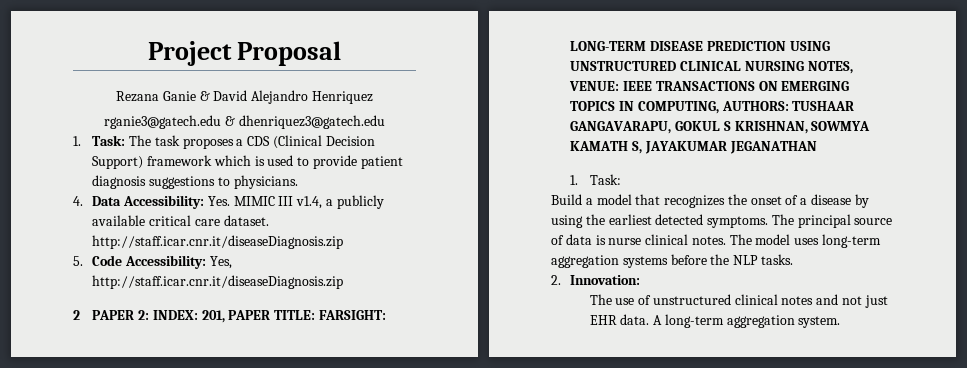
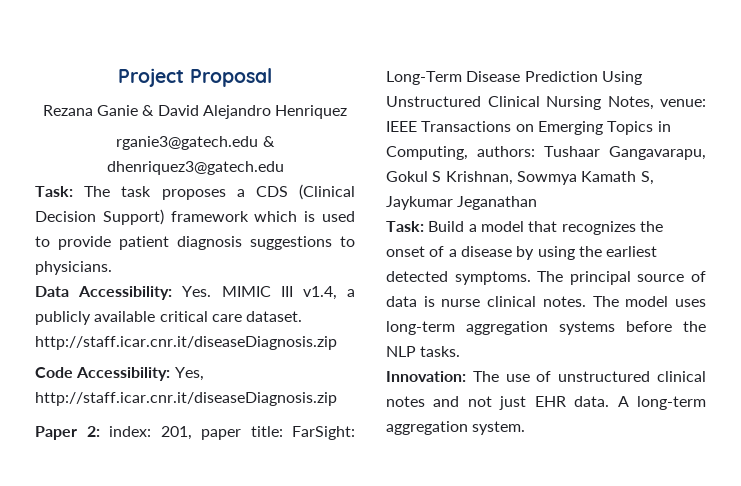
[73,136,81,146] 1. -> (284, 168) none
[73,196,83,206] 4. -> (112, 268) none
[73,256,83,266] 5. -> (337, 343) none
[73,310,386,323] [570,41,830,51] [570,61,853,74] [569,81,850,91] [570,101,855,114] [570,121,871,134] [570,141,817,154] [570,174,621,185] 2 PAPER 2: INDEX: 201, PAPER TITLE: FARSIGHT: LONG-TERM DISEASE PREDICTION USING UNSTRUCTURED CLINICAL NURSING NOTES, VENUE: IEEE TRANSACTIONS ON EMERGING TOPICS IN COMPUTING, AUTHORS: TUSHAAR GANGAVARAPU, GOKUL S KRISHNAN, SOWMYA KAMATH S, JAYAKUMAR JEGANATHAN // 1. Task: // -> [35,426,355,440] [386,71,642,85] [386,96,706,110] [386,121,671,135] [386,146,706,160] [386,171,654,185] [386,196,538,210] [386,221,424,232] Paper 2: index: 201, paper title: FarSight: Long-Term Disease Prediction Using Unstructured Clinical Nursing Notes, venue: IEEE Transactions on Emerging Topics in Computing, authors: Tushaar Gangavarapu, Gokul S Krishnan, Sowmya Kamath S, Jaykumar Jeganathan // Task:
[551,275,561,285] 2. -> (461, 351) none
(641, 280) // -> (466, 376) none

